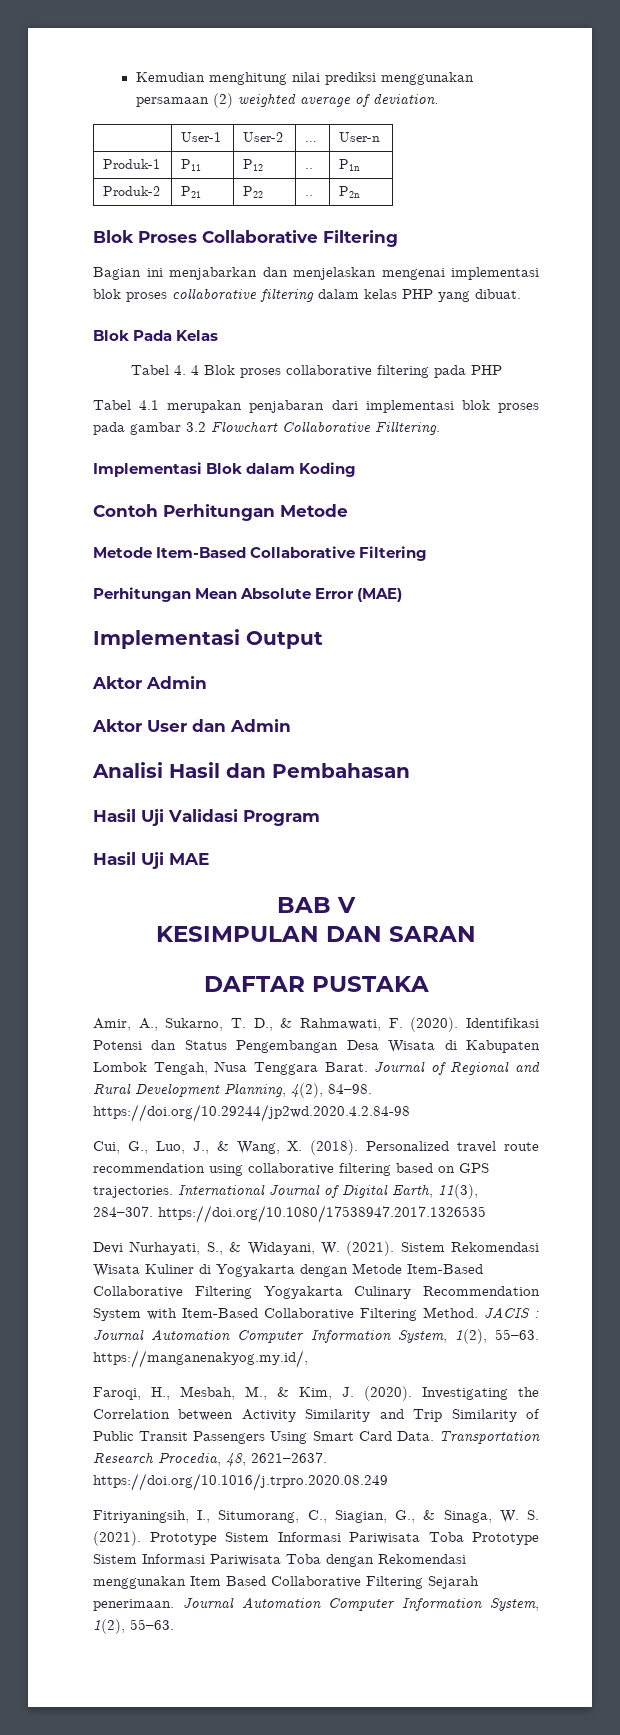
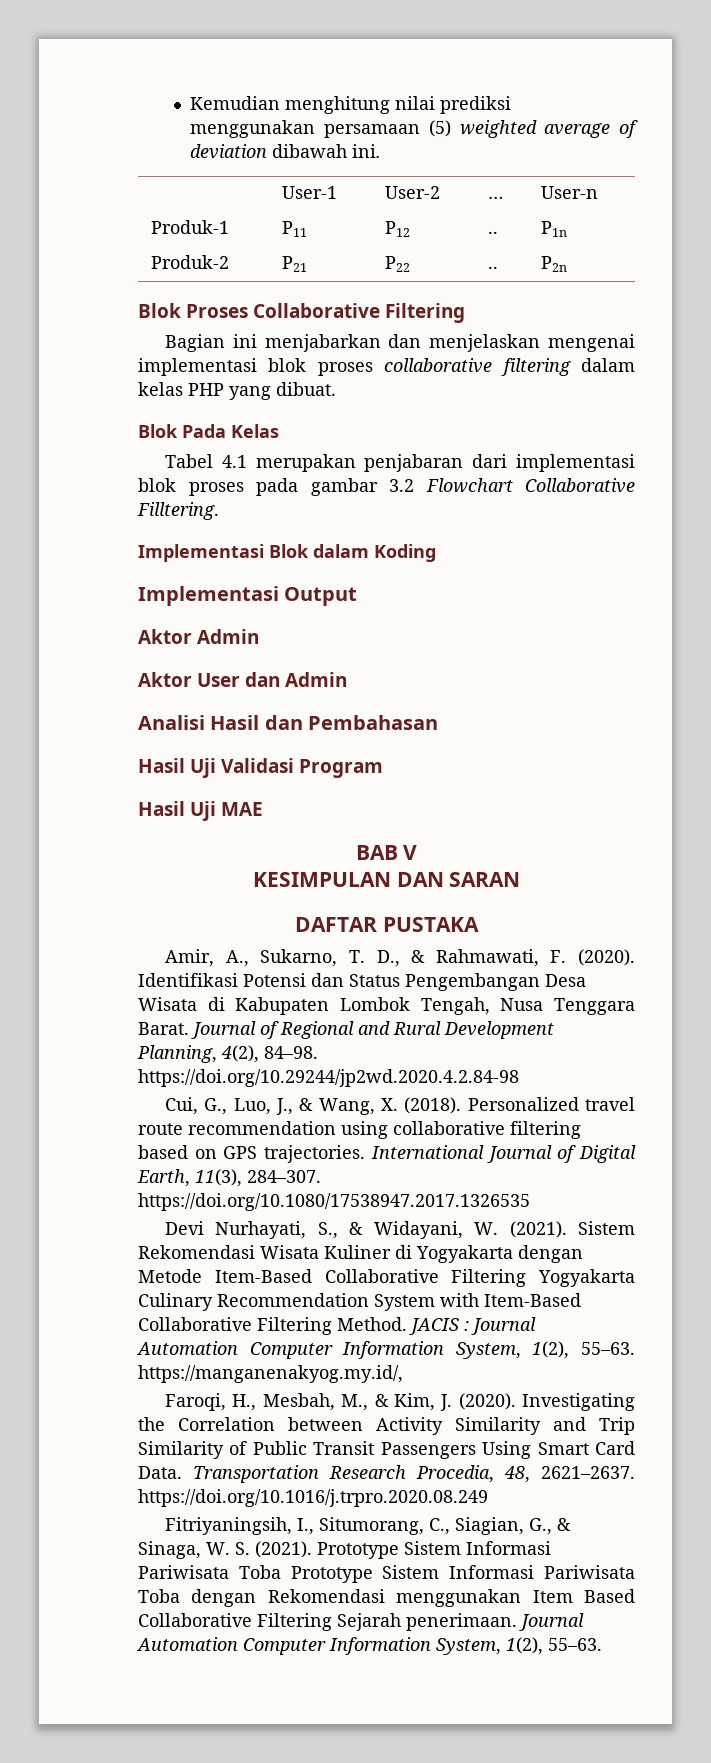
[212,93,233,108] (2) -> [428,120,451,137] (5)
[372,93,439,105] deviation. -> [190,144,382,159] deviation dibawah ini.
[130,365,502,378] // Tabel 4. 4 Blok proses collaborative filtering pada PHP -> (279, 431) none
[93,504,348,521] [93,546,428,561] [93,587,403,602] // Contoh Perhitungan Metode // Metode Item-Based Collaborative Filtering // Perhitungan Mean Absolute Error (MAE) -> (436, 553) none

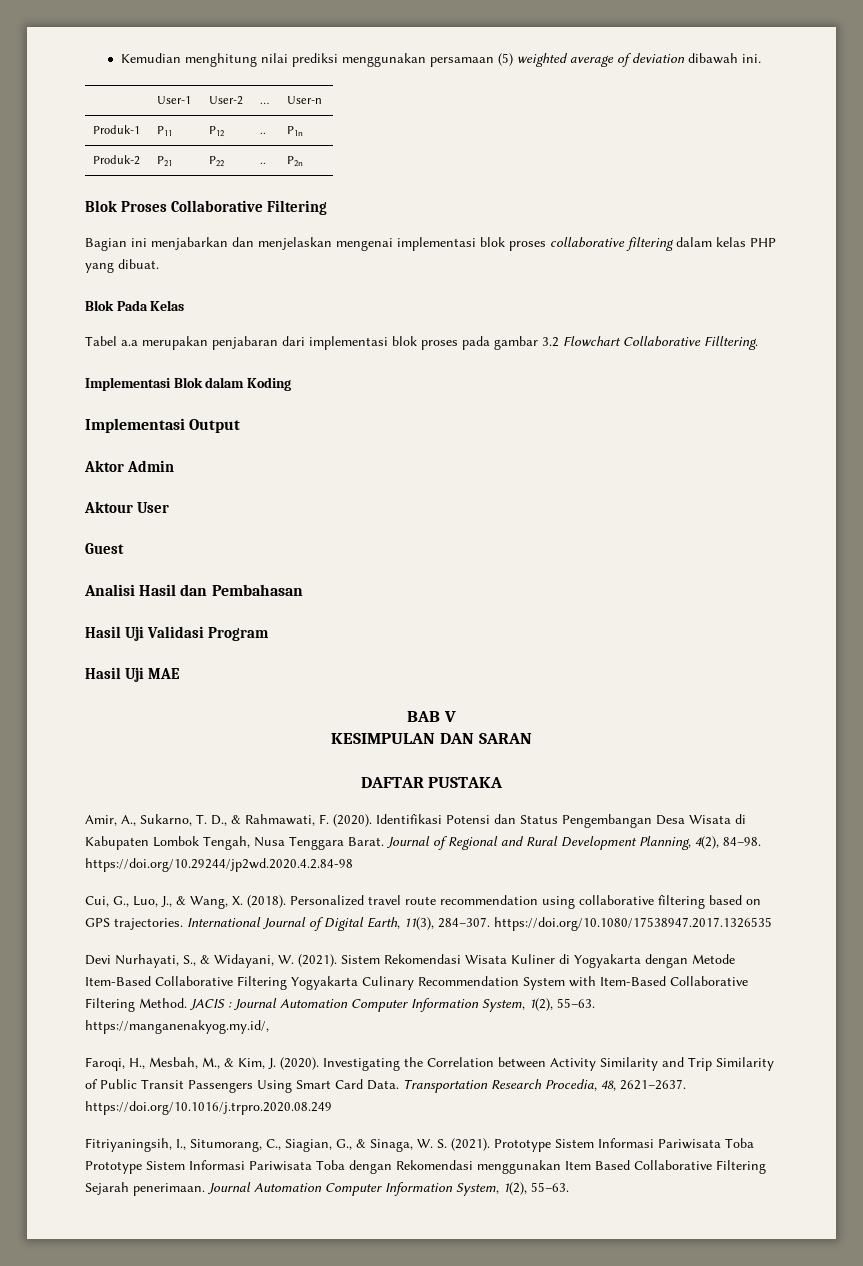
[221,455,247,468] 4.1 -> [121,340,138,346] a.a
[138,672,192,687] Aktor -> [84,501,133,513] Aktour
[245,672,348,687] dan Admin -> [85,543,124,554] // Guest

